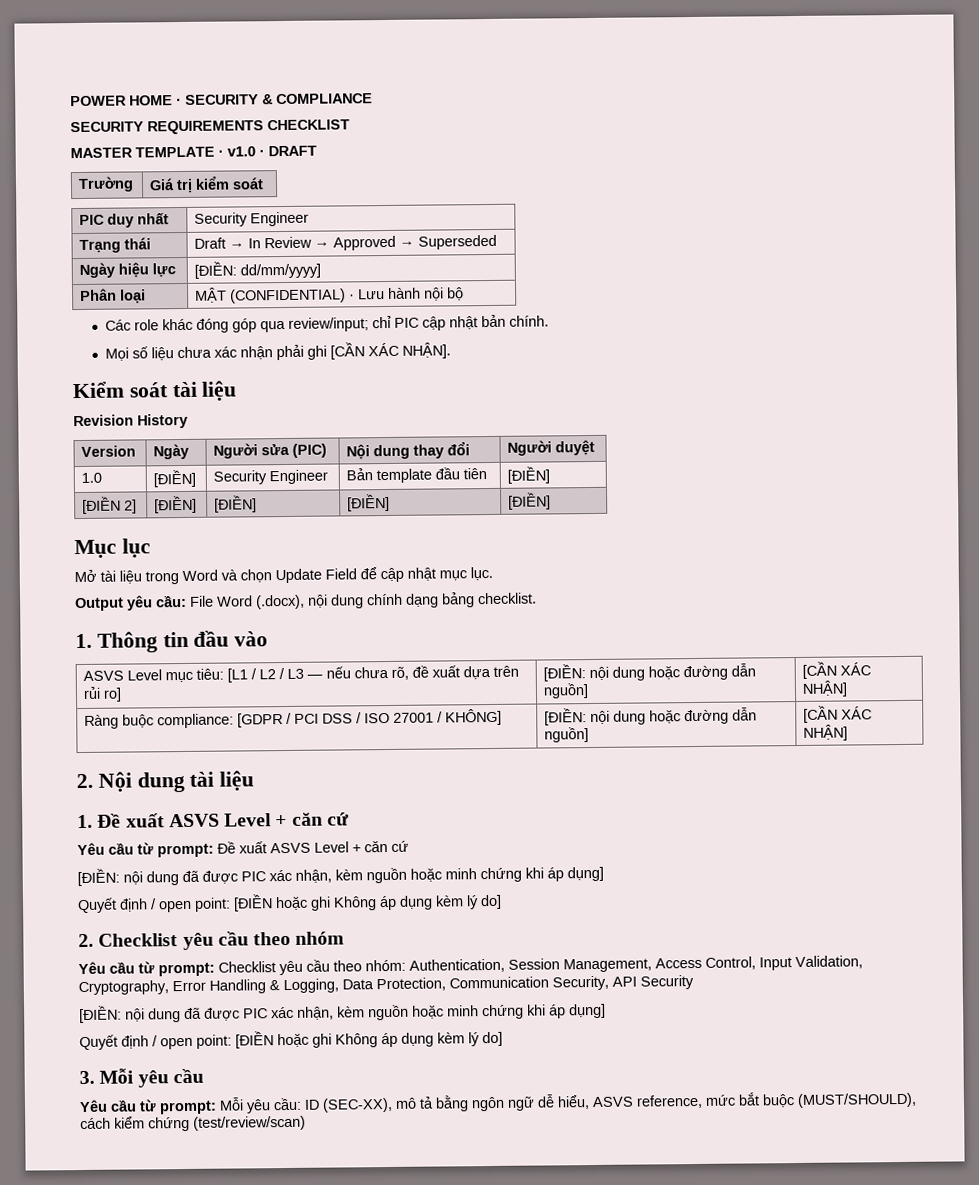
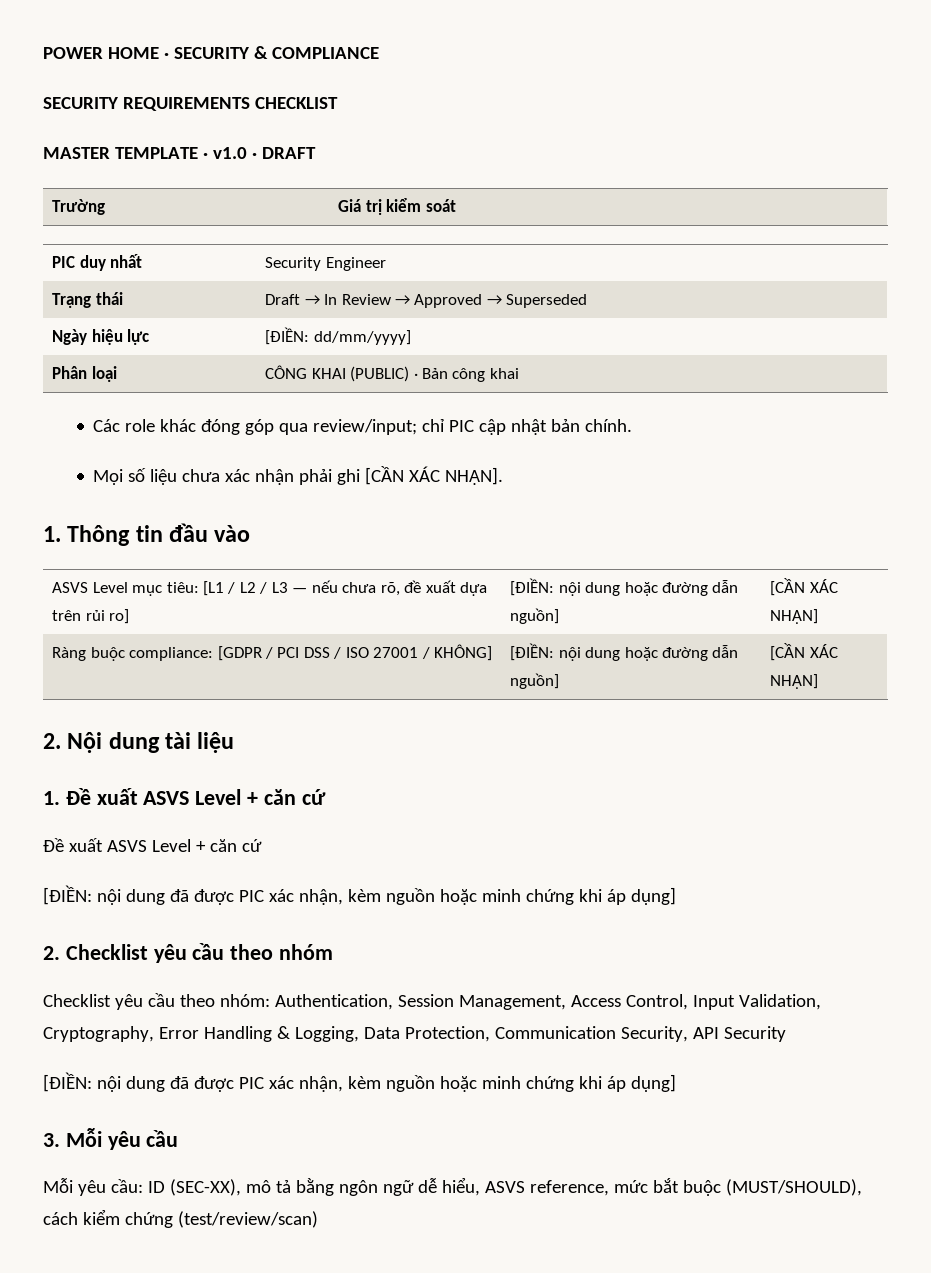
[195,287,465,304] MẬT (CONFIDENTIAL) · Lưu hành nội bộ -> [265,365,519,382] CÔNG KHAI (PUBLIC) · Bản công khai
[72,380,238,401] [73,413,188,429] [81,445,137,457] [153,443,190,460] [213,443,328,459] [346,441,471,460] [507,439,596,456] [81,472,103,483] [153,469,197,488] [213,469,329,485] [346,467,488,484] [507,466,551,484] [82,496,138,514] [154,495,198,514] [214,495,258,513] [347,493,391,512] [508,492,552,510] [74,538,151,559] [74,566,493,585] [75,592,537,612] // Kiểm soát tài liệu // Revision History // Version | Ngày | Người sửa (PIC) | Nội dung thay đổi | Người duyệt // 1.0 | [ĐIỀN] | Security Engineer | Bản template đầu tiên | [ĐIỀN] // [ĐIỀN 2] | [ĐIỀN] | [ĐIỀN] | [ĐIỀN] | [ĐIỀN] // Mục lục // Mở tài liệu trong Word và chọn Update Field để cập nhật mục lục. // Output yêu cầu: File Word (.docx), nội dung chính dạng bảng checklist. -> (504, 476) none
[77,842,214,858] Yêu cầu từ prompt: -> (326, 797) none
[77,894,502,914] // Quyết định / open point: [ĐIỀN hoặc ghi Không áp dụng kèm lý do] -> (676, 896) none
[78,961,215,977] Yêu cầu từ prompt: -> (334, 952) none
[79,1031,503,1051] // Quyết định / open point: [ĐIỀN hoặc ghi Không áp dụng kèm lý do] -> (676, 1083) none
[79,1099,217,1115] Yêu cầu từ prompt: -> (179, 1138) none

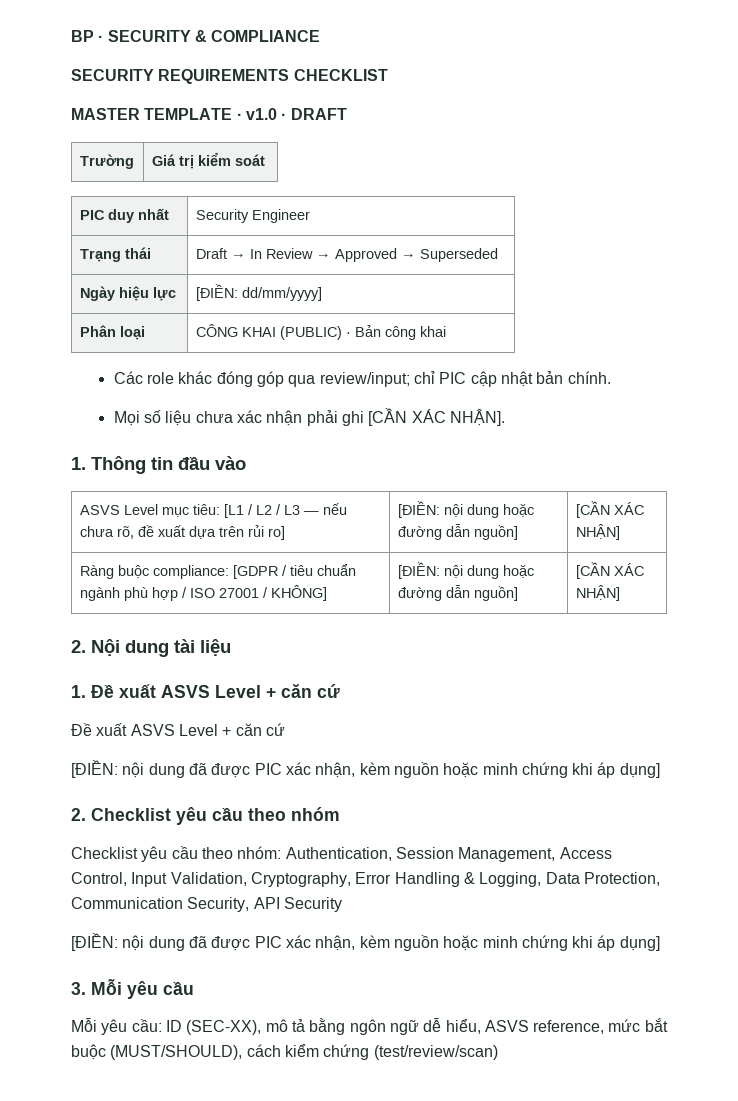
[43,47,159,59] POWER HOME -> [71,30,94,42] BP
[277,647,330,658] PCI DSS -> [289,564,356,576] [79,587,178,601] tiêu chuẩn ngành phù hợp

